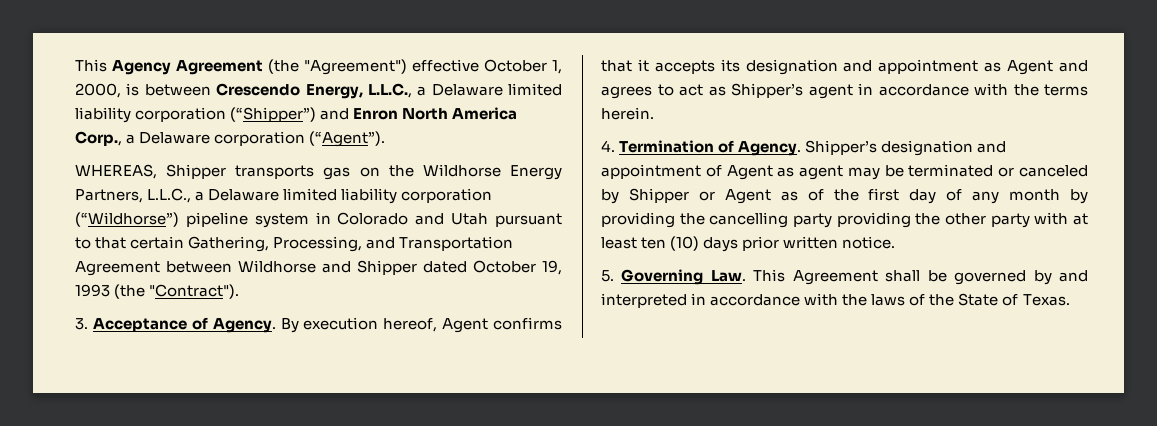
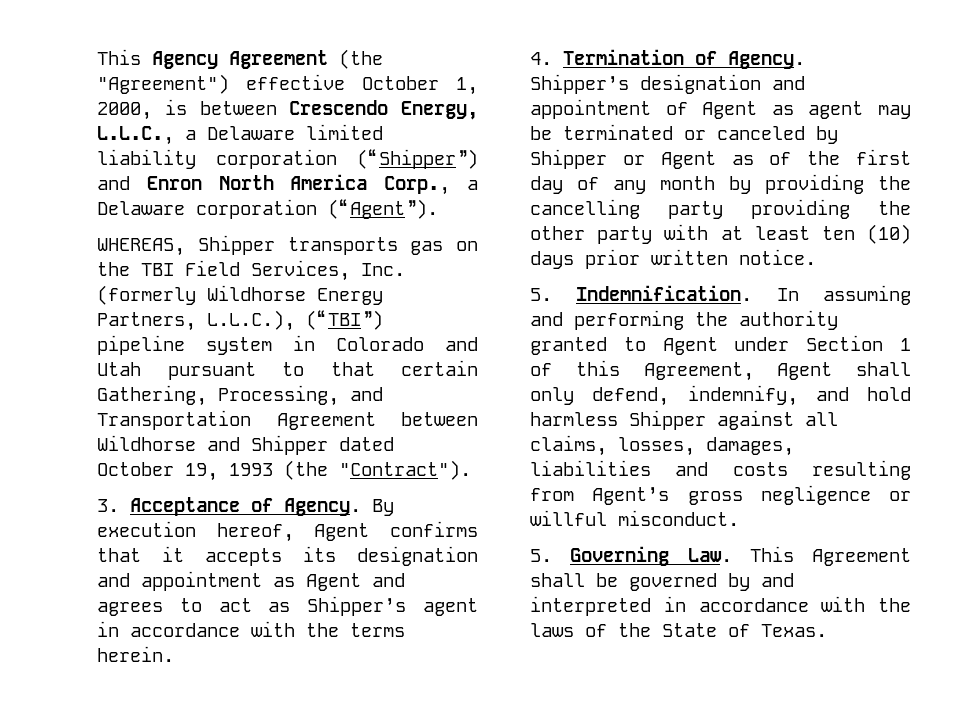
[422,164,563,180] [75,188,493,204] [75,212,179,227] Wildhorse Energy Partners, L.L.C., a Delaware limited liability corporation (“Wildhorse”) -> [141,260,405,281] [97,285,383,305] [97,310,383,331] TBI Field Services, Inc. (formerly Wildhorse Energy Partners, L.L.C.), (“TBI”)
(896, 242) none -> [530,285,911,305] [530,310,838,330] [530,335,911,355] [530,360,911,381] [530,385,911,406] [530,410,838,430] [530,435,794,456] [530,460,911,480] [530,485,911,505] [530,510,739,526] // 5. Indemnification. In assuming and performing the authority granted to Agent under Section 1 of this Agreement, Agent shall only defend, indemnify, and hold harmless Shipper against all claims, losses, damages, liabilities and costs resulting from Agent’s gross negligence or willful misconduct.

